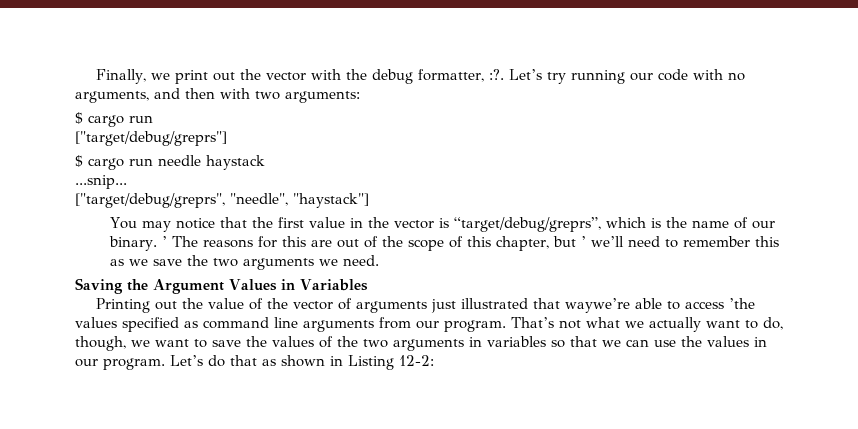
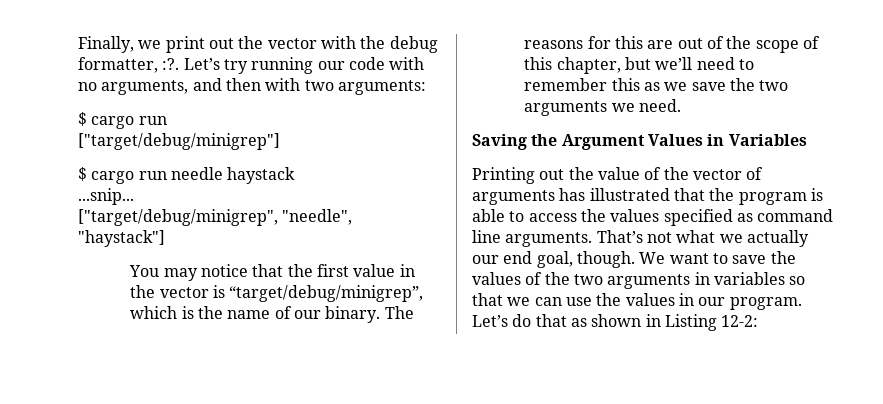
[75,131,227,146] ["target/debug/greprs"] -> [78,133,280,150] ["target/debug/minigrep"]
[75,193,225,208] ["target/debug/greprs", -> [78,209,278,226] ["target/debug/minigrep",
[453,217,601,232] “target/debug/greprs”, -> [229,285,424,302] “target/debug/minigrep”,
[161,236,167,247] ’ -> (381, 314) none
[580,236,586,247] ’ -> (652, 63) none
[430,299,456,313] just -> [559,188,586,201] has
[564,298,630,313] waywe’re -> [709,188,823,205] the program is
[728,298,755,309] ’the -> [580,209,606,222] the
[303,317,506,332] arguments from our program. -> [505,232,593,247] arguments.
[706,317,783,330] [75,336,150,351] want to do, though, we -> [472,251,666,268] our end goal, though. We

